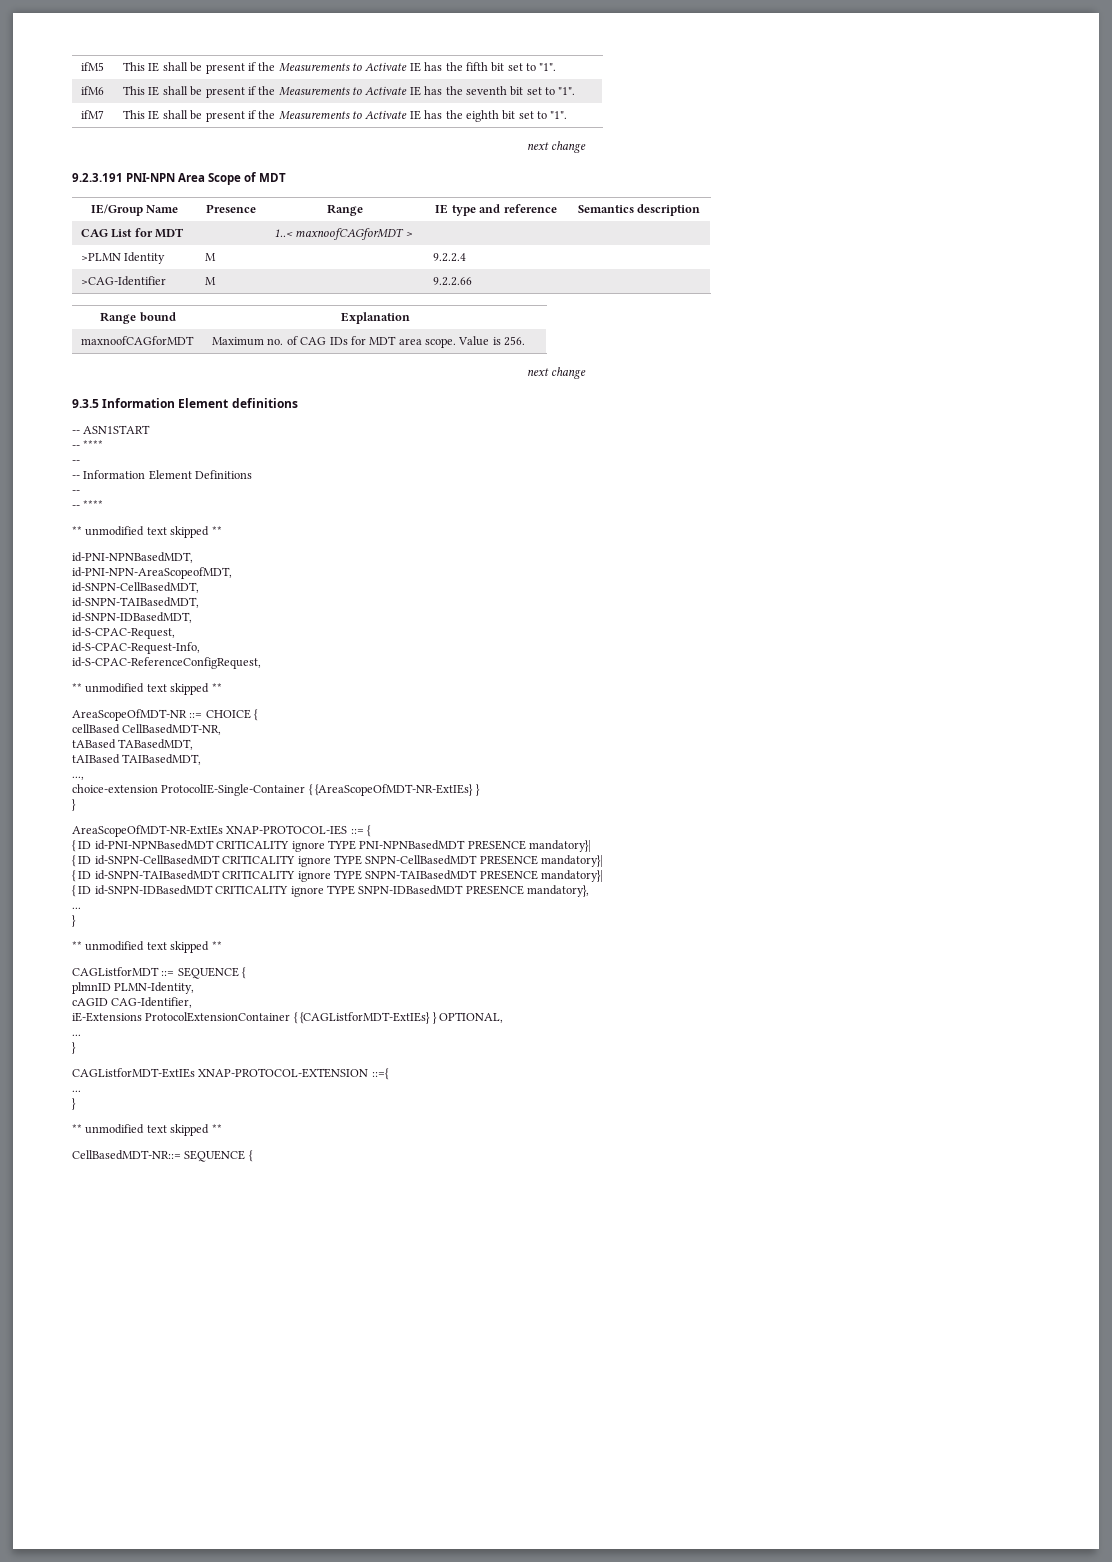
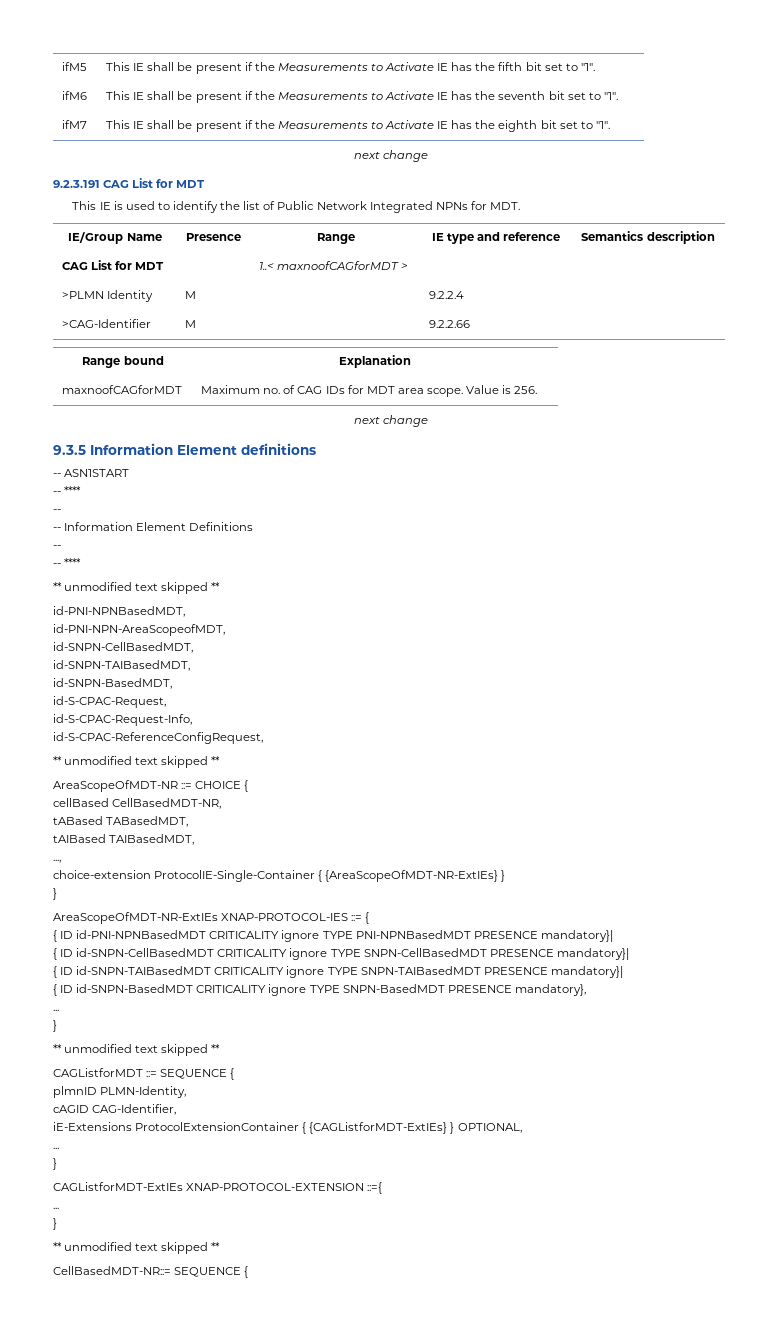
[126,172,286,185] PNI-NPN Area Scope of MDT -> [103,178,206,188] [72,201,520,213] CAG List for MDT // This IE is used to identify the list of Public Network Integrated NPNs for MDT.
[72,612,192,623] id-SNPN-IDBasedMDT, -> [53,678,172,689] id-SNPN-BasedMDT,
[94,885,464,897] id-SNPN-IDBasedMDT CRITICALITY ignore TYPE SNPN-IDBasedMDT -> [76,984,445,996] id-SNPN-BasedMDT CRITICALITY ignore TYPE SNPN-BasedMDT

